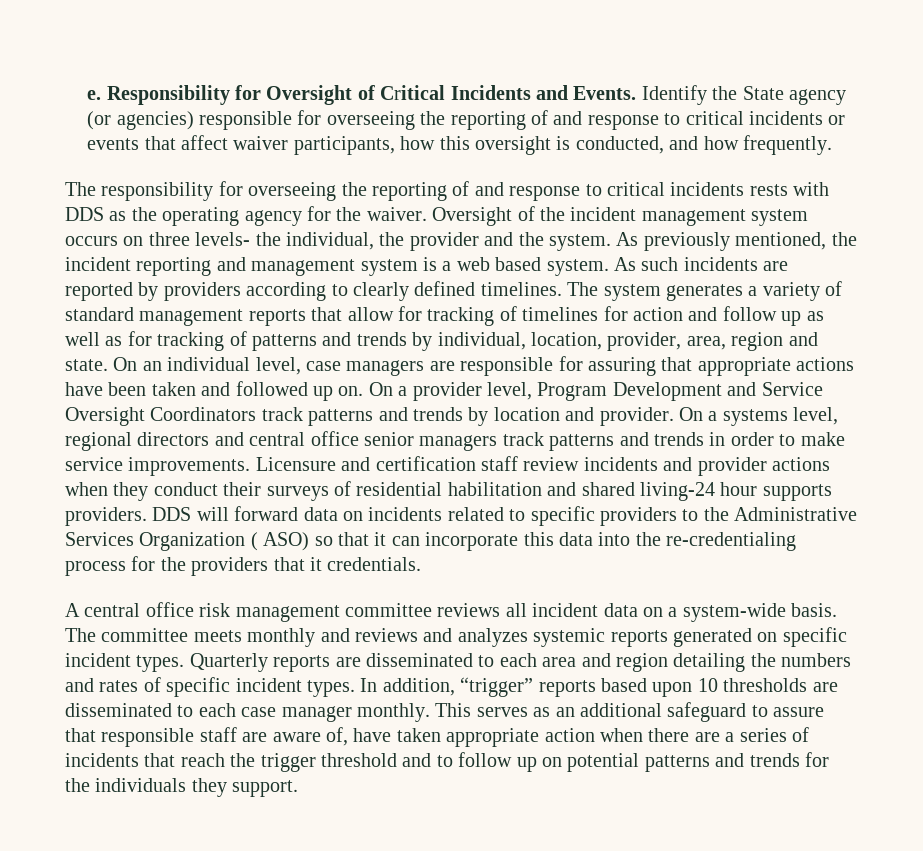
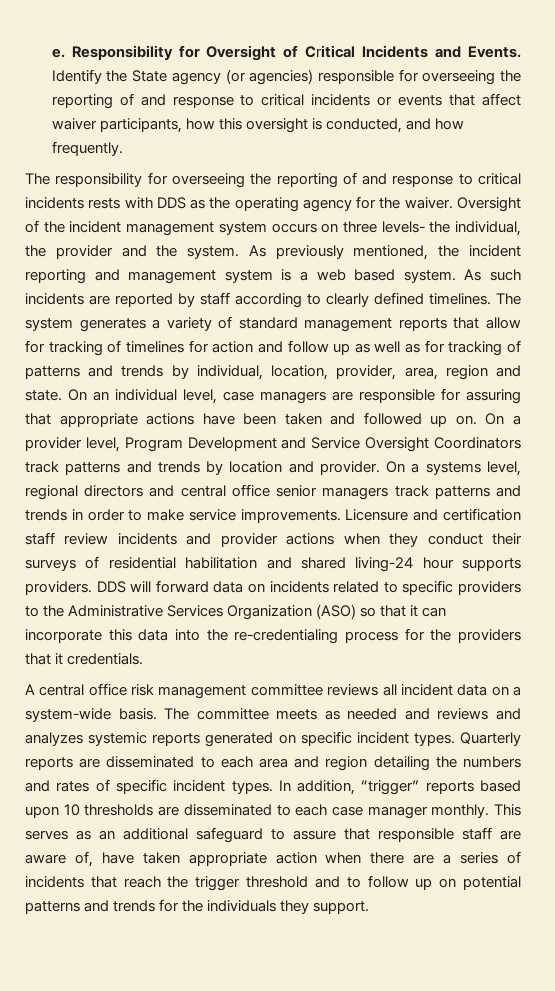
[163,282,241,301] providers -> [200,292,230,305] staff
[250,532,310,551] ( ASO) -> [316,604,357,619] (ASO)
[247,628,316,647] monthly -> [324,708,398,720] as needed

